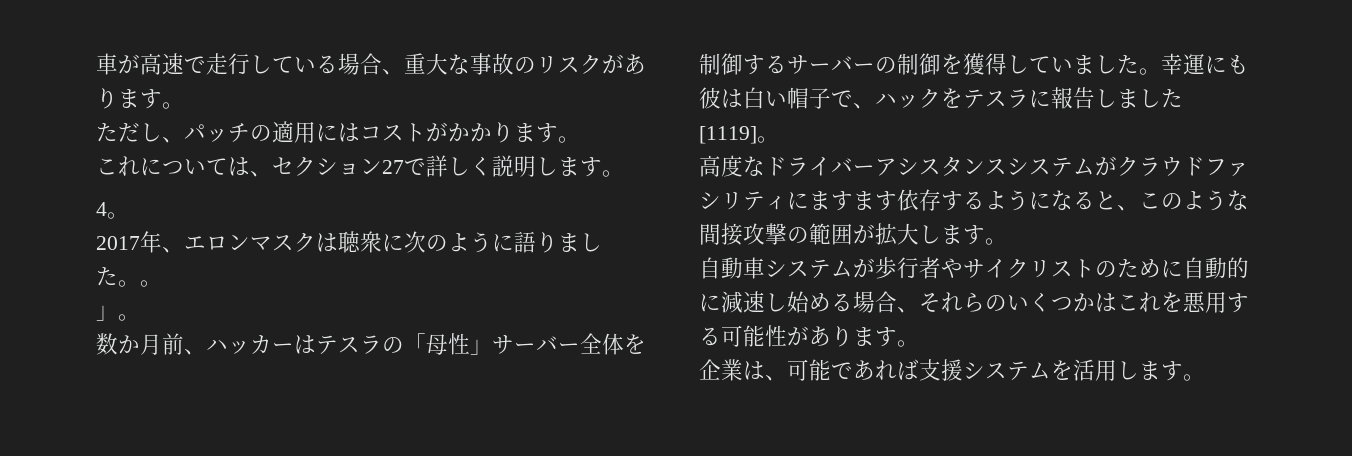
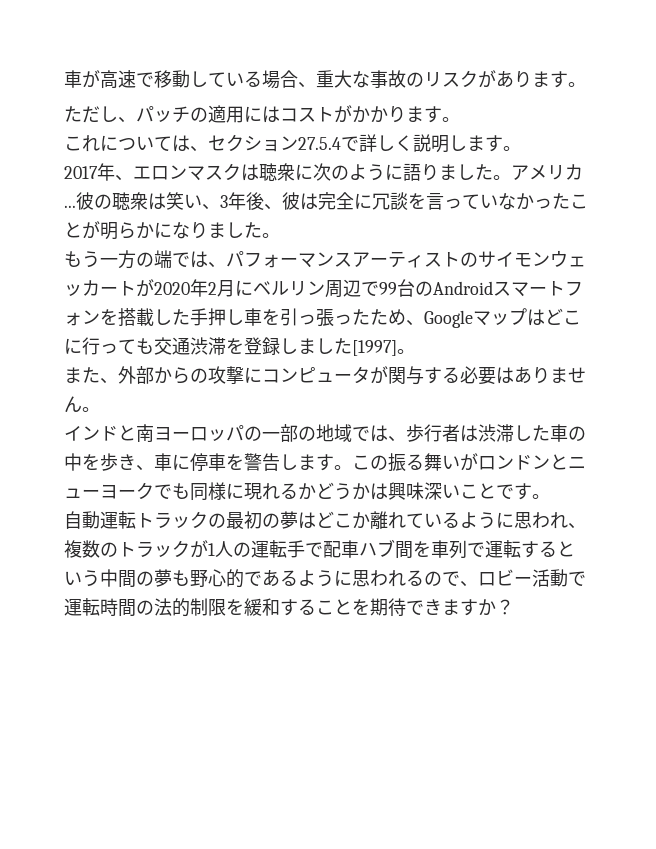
[206,53,250,75] 走行 -> [154,70,190,88] 移動
[382,160,404,174] 27 -> [298,137,341,150] 27.5.4
[96,202,129,219] // 4。 -> (521, 148) none
[140,280,162,287] [96,305,140,321] [96,333,646,355] [699,53,1249,75] [699,87,1095,109] 。 // 」。 // 数か月前、ハッカーはテスラの「母性」サーバー全体を制御するサーバーの制御を獲得していました。幸運にも彼は白い帽子で、ハックをテスラに報告 -> [511,164,583,180] [64,192,588,210] [64,221,280,240] [64,250,586,269] [64,279,583,298] [64,308,581,328] [64,337,280,356] アメリカ...彼の聴衆は笑い、3年後、彼は完全に冗談を言っていなかったことが明らかになりました。 // もう一方の端では、パフォーマンスアーティストのサイモンウェッカートが2020年2月にベルリン周辺で99台のAndroidスマートフォンを搭載した手押し車を引っ張ったため、Googleマップはどこに行っても交通渋滞を登録
[699,126,779,144] [699,155,1249,177] [699,189,1249,211] [699,223,1007,246] [699,257,1249,279] [699,291,1249,313] [699,325,919,347] [699,359,1205,381] [1119]。 // 高度なドライバーアシスタンスシステムがクラウドファシリティにますます依存するようになると、このような間接攻撃の範囲が拡大します。 // 自動車システムが歩行者やサイクリストのために自動的に減速し始める場合、それらのいくつかはこれを悪用する可能性があります。 // 企業は、可能であれば支援システムを活用します。 -> [352,340,415,356] [64,366,586,385] [64,396,100,413] [64,424,586,443] [64,453,586,472] [64,482,550,501] [64,511,586,529] [64,539,575,559] [64,569,586,588] [64,598,514,617] [1997]。 // また、外部からの攻撃にコンピュータが関与する必要はありません。 // インドと南ヨーロッパの一部の地域では、歩行者は渋滞した車の中を歩き、車に停車を警告します。この振る舞いがロンドンとニューヨークでも同様に現れるかどうかは興味深いことです。 // 自動運転トラックの最初の夢はどこか離れているように思われ、複数のトラックが1人の運転手で配車ハブ間を車列で運転するという中間の夢も野心的であるように思われるので、ロビー活動で運転時間の法的制限を緩和することを期待できますか？

